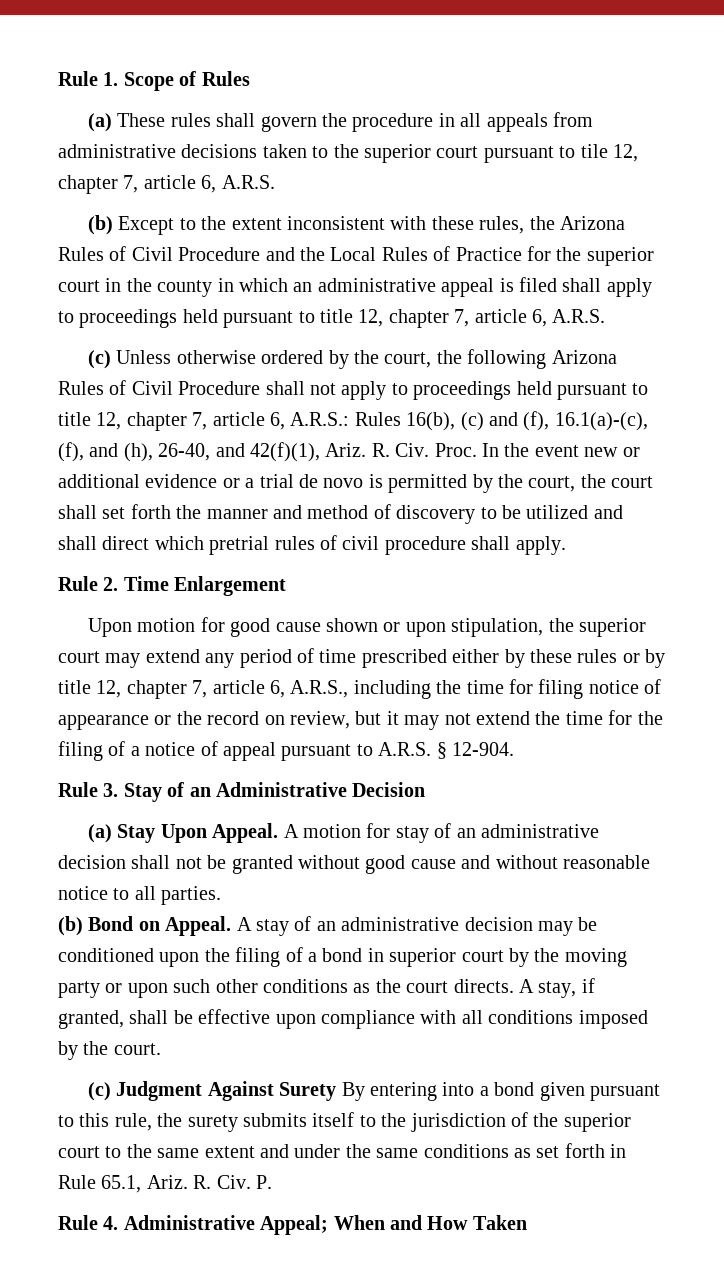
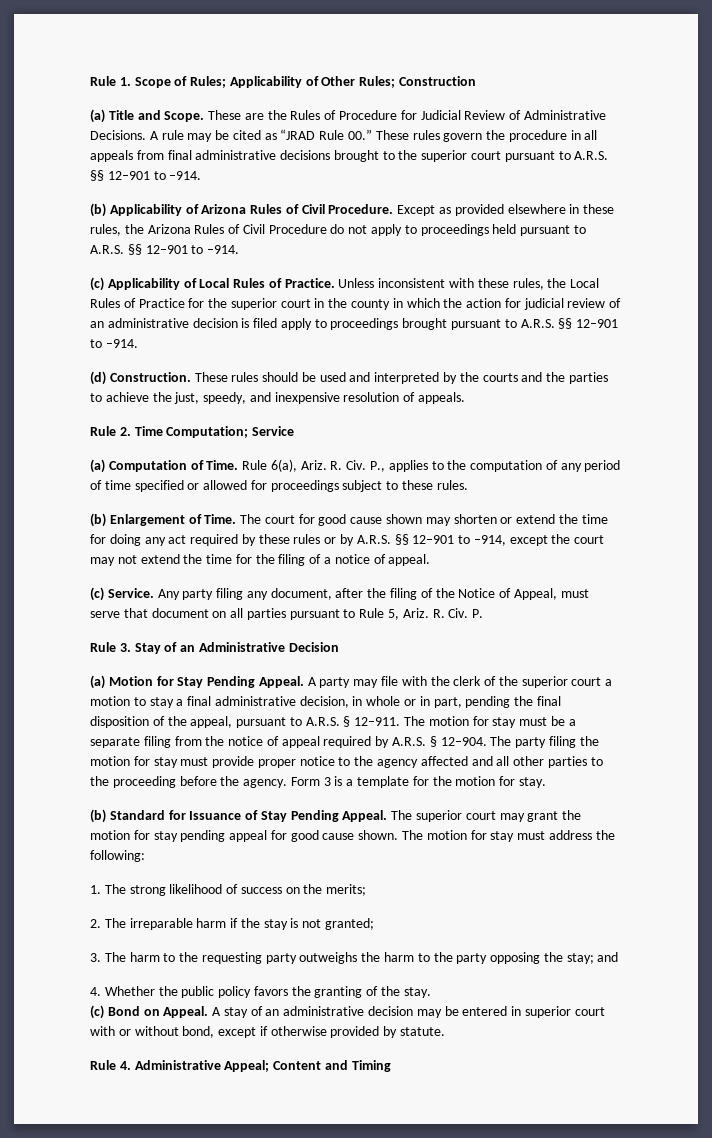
[201,71,250,86] [87,113,256,132] Rules // (a) These rules shall -> [190,76,477,88] [90,109,606,123] [90,129,440,142] Rules; Applicability of Other Rules; Construction // (a) Title and Scope. These are the Rules of Procedure for Judicial Review of Administrative Decisions. A rule may be cited as “JRAD Rule 00.” These rules
(593, 119) none -> [167,150,192,160] final
[262,144,307,158] taken -> [333,150,379,162] brought
[580,144,638,162] [58,175,275,194] [87,215,427,235] tile 12, chapter 7, article 6, A.R.S. // (b) Except to the extent inconsistent with -> [574,151,609,160] [90,170,202,181] [90,203,580,217] A.R.S. §§ 12–901 to –914. // (b) Applicability of Arizona Rules of Civil Procedure. Except as provided elsewhere in
[265,247,295,261] and -> [330,224,586,236] [90,244,240,255] [90,277,544,291] do not apply to proceedings held pursuant to A.R.S. §§ 12–901 to –914. // (c) Applicability of Local Rules of Practice. Unless inconsistent with these rules,
[293,278,495,297] an administrative appeal -> [443,298,622,310] [90,318,238,328] the action for judicial review of an administrative decision
[562,278,652,297] [58,309,606,328] [87,349,617,369] [58,380,649,400] [58,411,648,431] [58,442,640,462] [58,474,654,493] [58,504,623,524] [58,535,566,555] [58,576,287,596] [87,617,646,637] [58,648,500,668] shall apply to proceedings held pursuant to title 12, chapter 7, article 6, A.R.S. // (c) Unless otherwise ordered by the court, the following Arizona Rules of Civil Procedure shall not apply to proceedings held pursuant to title 12, chapter 7, article 6, A.R.S.: Rules 16(b), (c) and (f), 16.1(a)-(c), (f), and (h), 26-40, and 42(f)(1), Ariz. R. Civ. Proc. In the event new or additional evidence or a trial de novo is permitted by the court, the court shall set forth the manner and method of discovery to be utilized and shall direct which pretrial rules of civil procedure shall apply. // Rule 2. Time Enlargement // Upon motion for good cause shown or upon stipulation, the superior court may extend any period of time prescribed either -> [280,318,619,330] [90,339,138,348] [90,371,608,385] [90,392,466,404] [90,426,295,438] [90,459,621,473] [90,480,468,492] [90,513,608,527] [90,534,239,546] apply to proceedings brought pursuant to A.R.S. §§ 12–901 to –914. // (d) Construction. These rules should be used and interpreted by the courts and the parties to achieve the just, speedy, and inexpensive resolution of appeals. // Rule 2. Time Computation; Service // (a) Computation of Time. Rule 6(a), Ariz. R. Civ. P., applies to the computation of any period of time specified or allowed for proceedings subject to these rules. // (b) Enlargement of Time. The court for good cause shown may shorten or extend the time for doing any act required
[58,679,662,699] [58,711,399,730] title 12, chapter 7, article 6, A.R.S., including the time for filing notice of appearance or the record on review, but it -> [356,534,605,546] A.R.S. §§ 12–901 to –914, except the court
[223,742,514,761] appeal pursuant to A.R.S. § 12-904. -> [388,554,431,566] [90,587,589,601] [90,608,484,620] appeal. // (c) Service. Any party filing any document, after the filing of the Notice of Appeal, must serve that document on all parties pursuant to Rule 5, Ariz. R. Civ. P.
[117,823,599,843] [58,855,650,874] [58,886,222,905] [58,916,83,936] Stay Upon Appeal. A motion for stay of an administrative decision shall not be granted without good cause and without reasonable notice to all parties. // (b) -> [108,676,613,688] [90,696,561,708] [90,716,576,728] [90,736,599,748] [90,756,603,768] [90,776,546,788] [90,809,582,823] [90,830,615,842] [90,850,145,862] [90,884,367,896] [90,918,375,930] [90,952,619,964] [90,986,431,998] [90,1005,104,1019] Motion for Stay Pending Appeal. A party may file with the clerk of the superior court a motion to stay a final administrative decision, in whole or in part, pending the final disposition of the appeal, pursuant to A.R.S. § 12–911. The motion for stay must be a separate filing from the notice of appeal required by A.R.S. § 12–904. The party filing the motion for stay must provide proper notice to the agency affected and all other parties to the proceeding before the agency. Form 3 is a template for the motion for stay. // (b) Standard for Issuance of Stay Pending Appeal. The superior court may grant the motion for stay pending appeal for good cause shown. The motion for stay must address the following: // 1. The strong likelihood of success on the merits; // 2. The irreparable harm if the stay is not granted; // 3. The harm to the requesting party outweighs the harm to the party opposing the stay; and // 4. Whether the public policy favors the granting of the stay. // (c)
[58,947,627,967] [58,978,595,998] [58,1009,648,1029] [58,1041,161,1060] [87,1081,660,1101] [58,1112,631,1132] [58,1143,627,1158] [58,1175,272,1193] conditioned upon the filing of a bond in superior court by the moving party or upon such other conditions as the court directs. A stay, if granted, shall be effective upon compliance with all conditions imposed by the court. // (c) Judgment Against Surety By entering into a bond given pursuant to this rule, the surety submits itself to the jurisdiction of the superior court to the same extent and under the same conditions as set forth in Rule 65.1, Ariz. R. Civ. P. -> [462,1006,605,1018] [90,1026,446,1038] entered in superior court with or without bond, except if otherwise provided by statute.
[333,1215,527,1230] When and How Taken -> [273,1060,391,1072] Content and Timing

